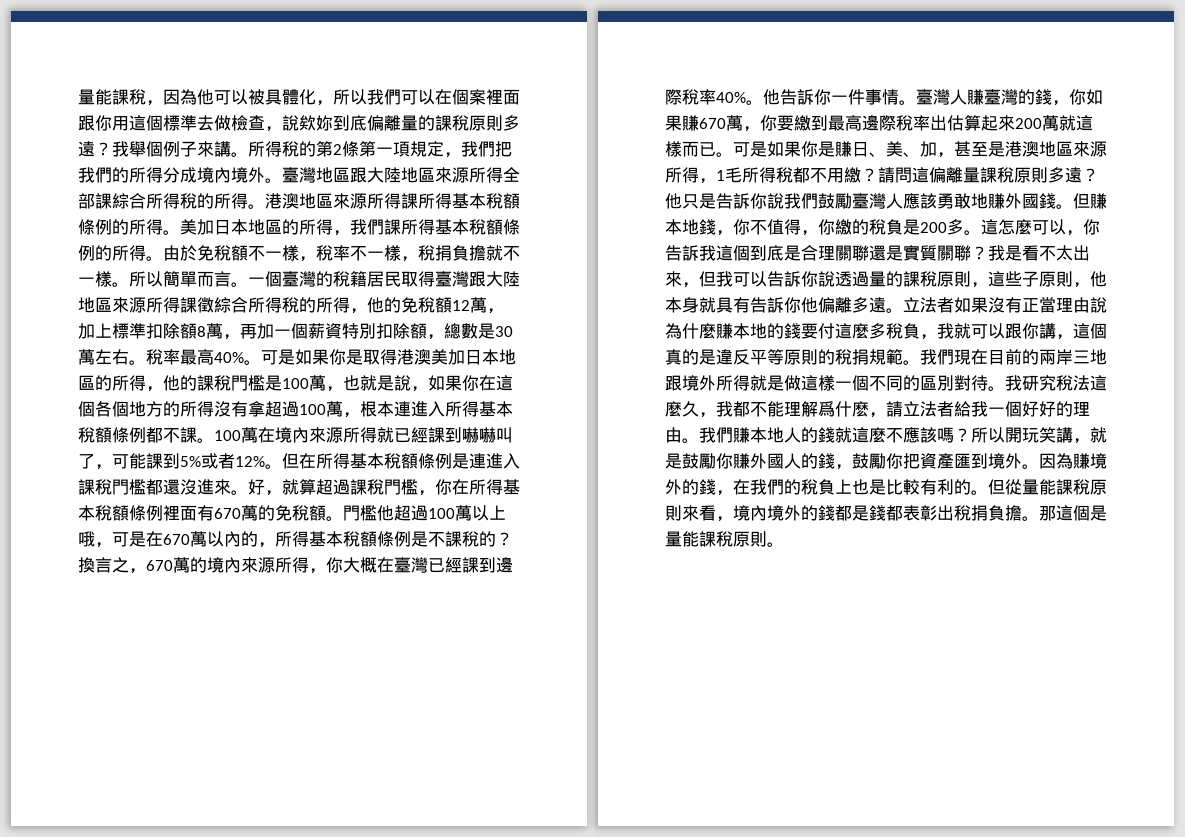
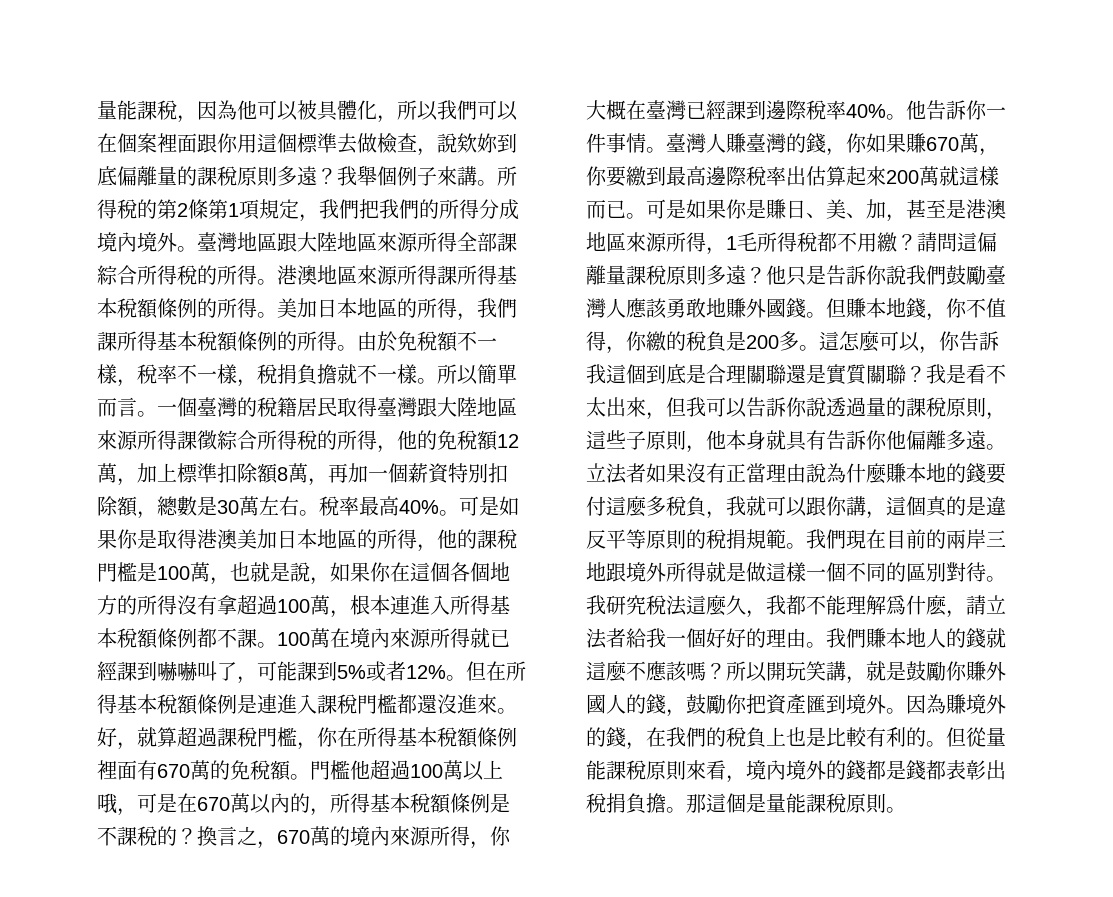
[376,147,393,155] 一 -> [228,203,239,217] 1

